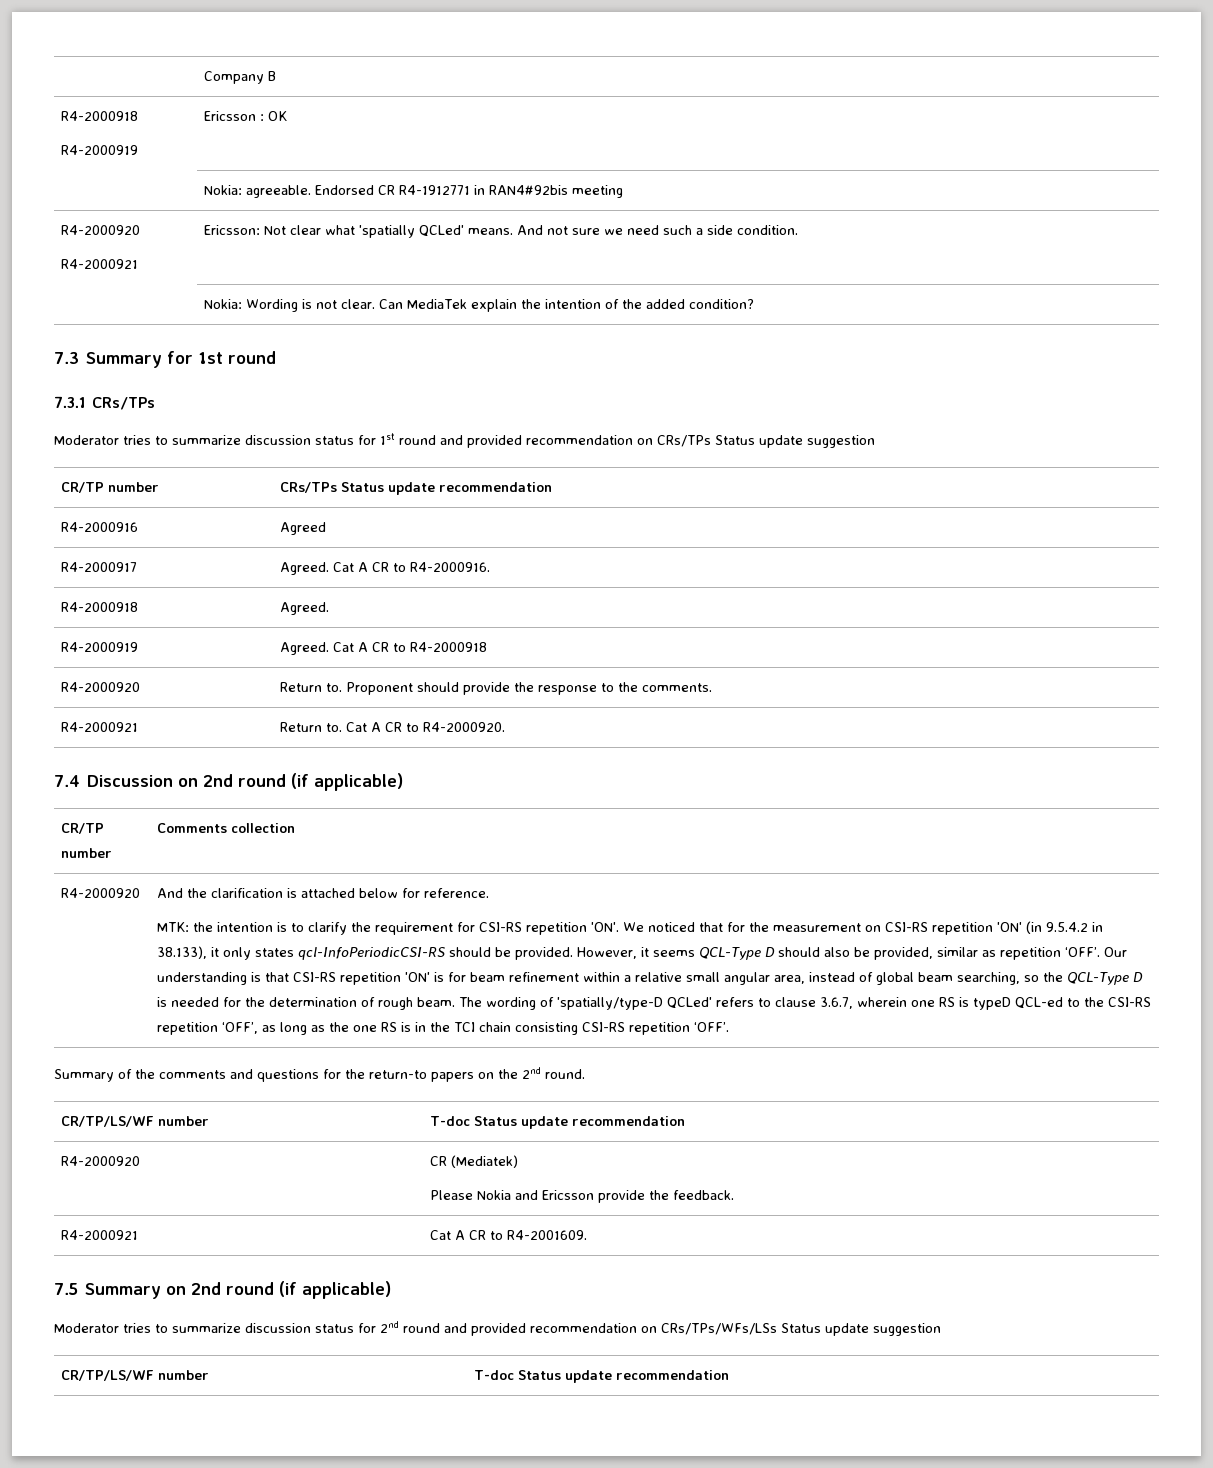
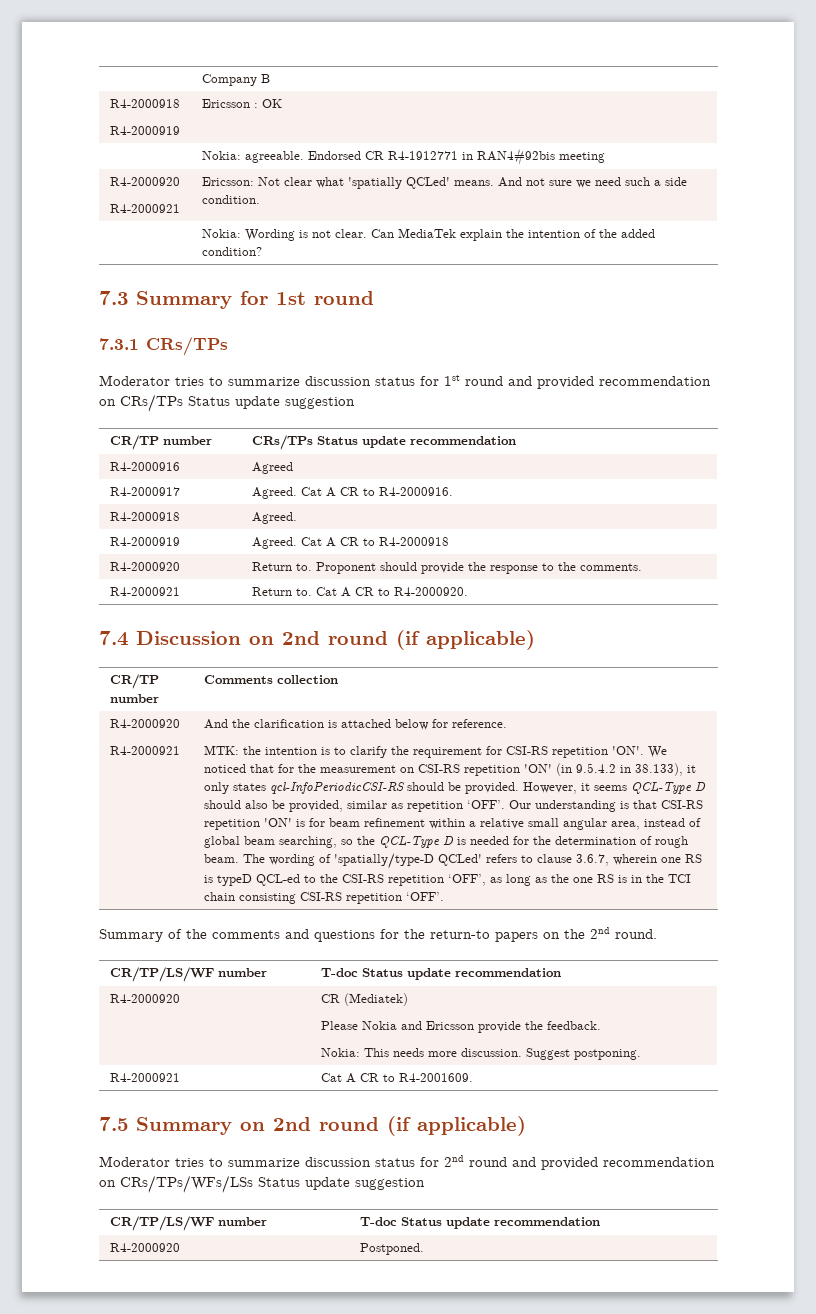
(140, 893) none -> [109,746,180,755] // R4-2000921
(734, 1195) none -> [320,1048,641,1060] // Nokia: This needs more discussion. Suggest postponing.
(729, 1375) none -> [109,1243,180,1252] [359,1243,424,1255] // R4-2000920 | Postponed.

